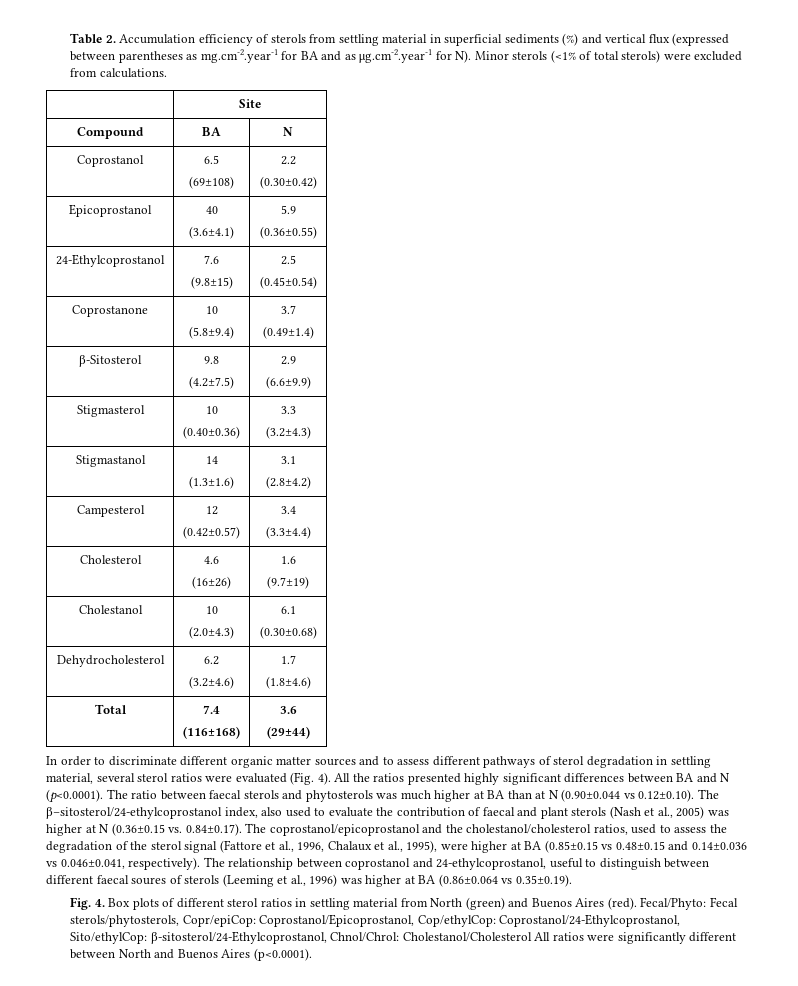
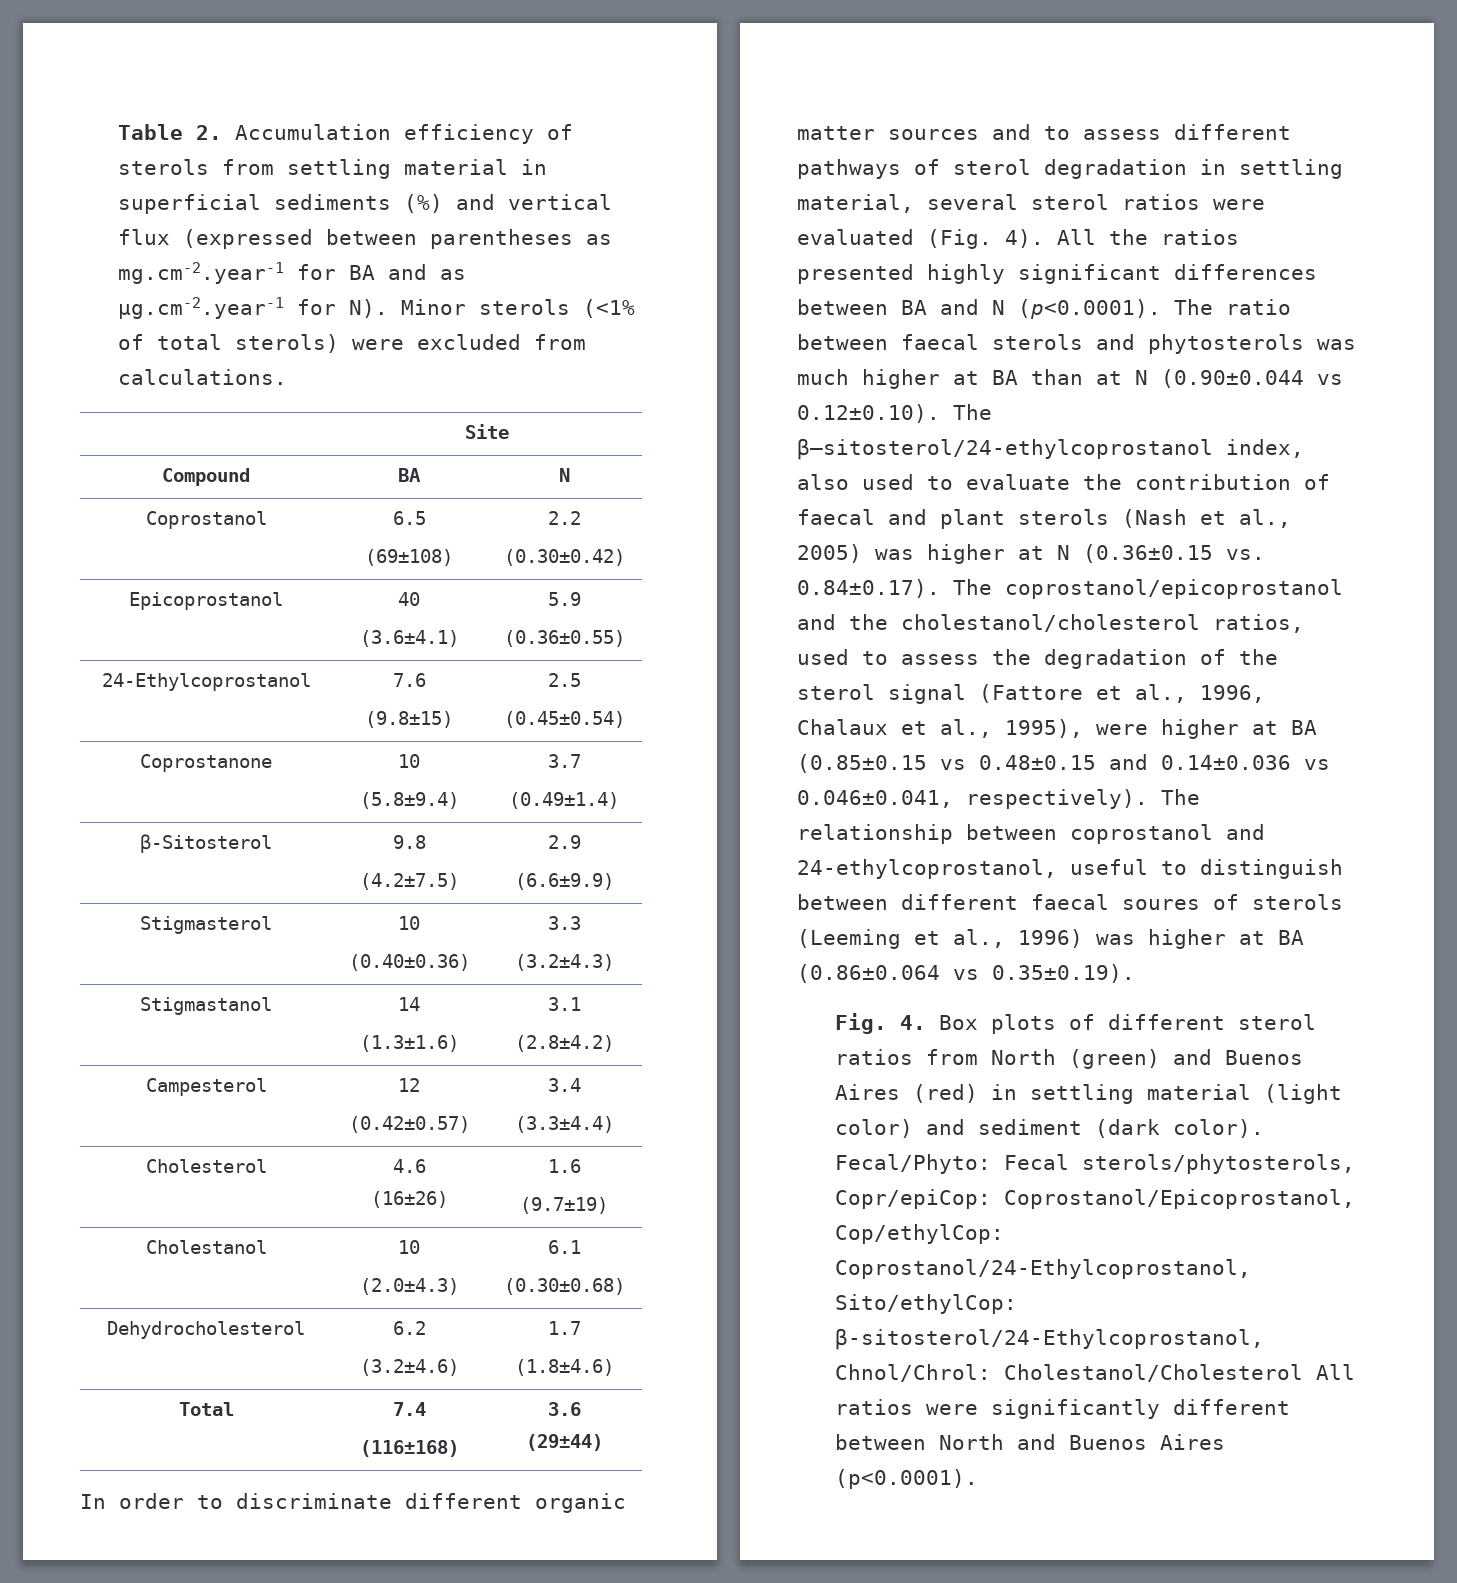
[295,898,399,910] in settling material -> (913, 1057) none
[607,897,637,910] (red). -> [912,1084,1342,1104] [834,1119,1264,1138] (red) in settling material (light color) and sediment (dark color).

